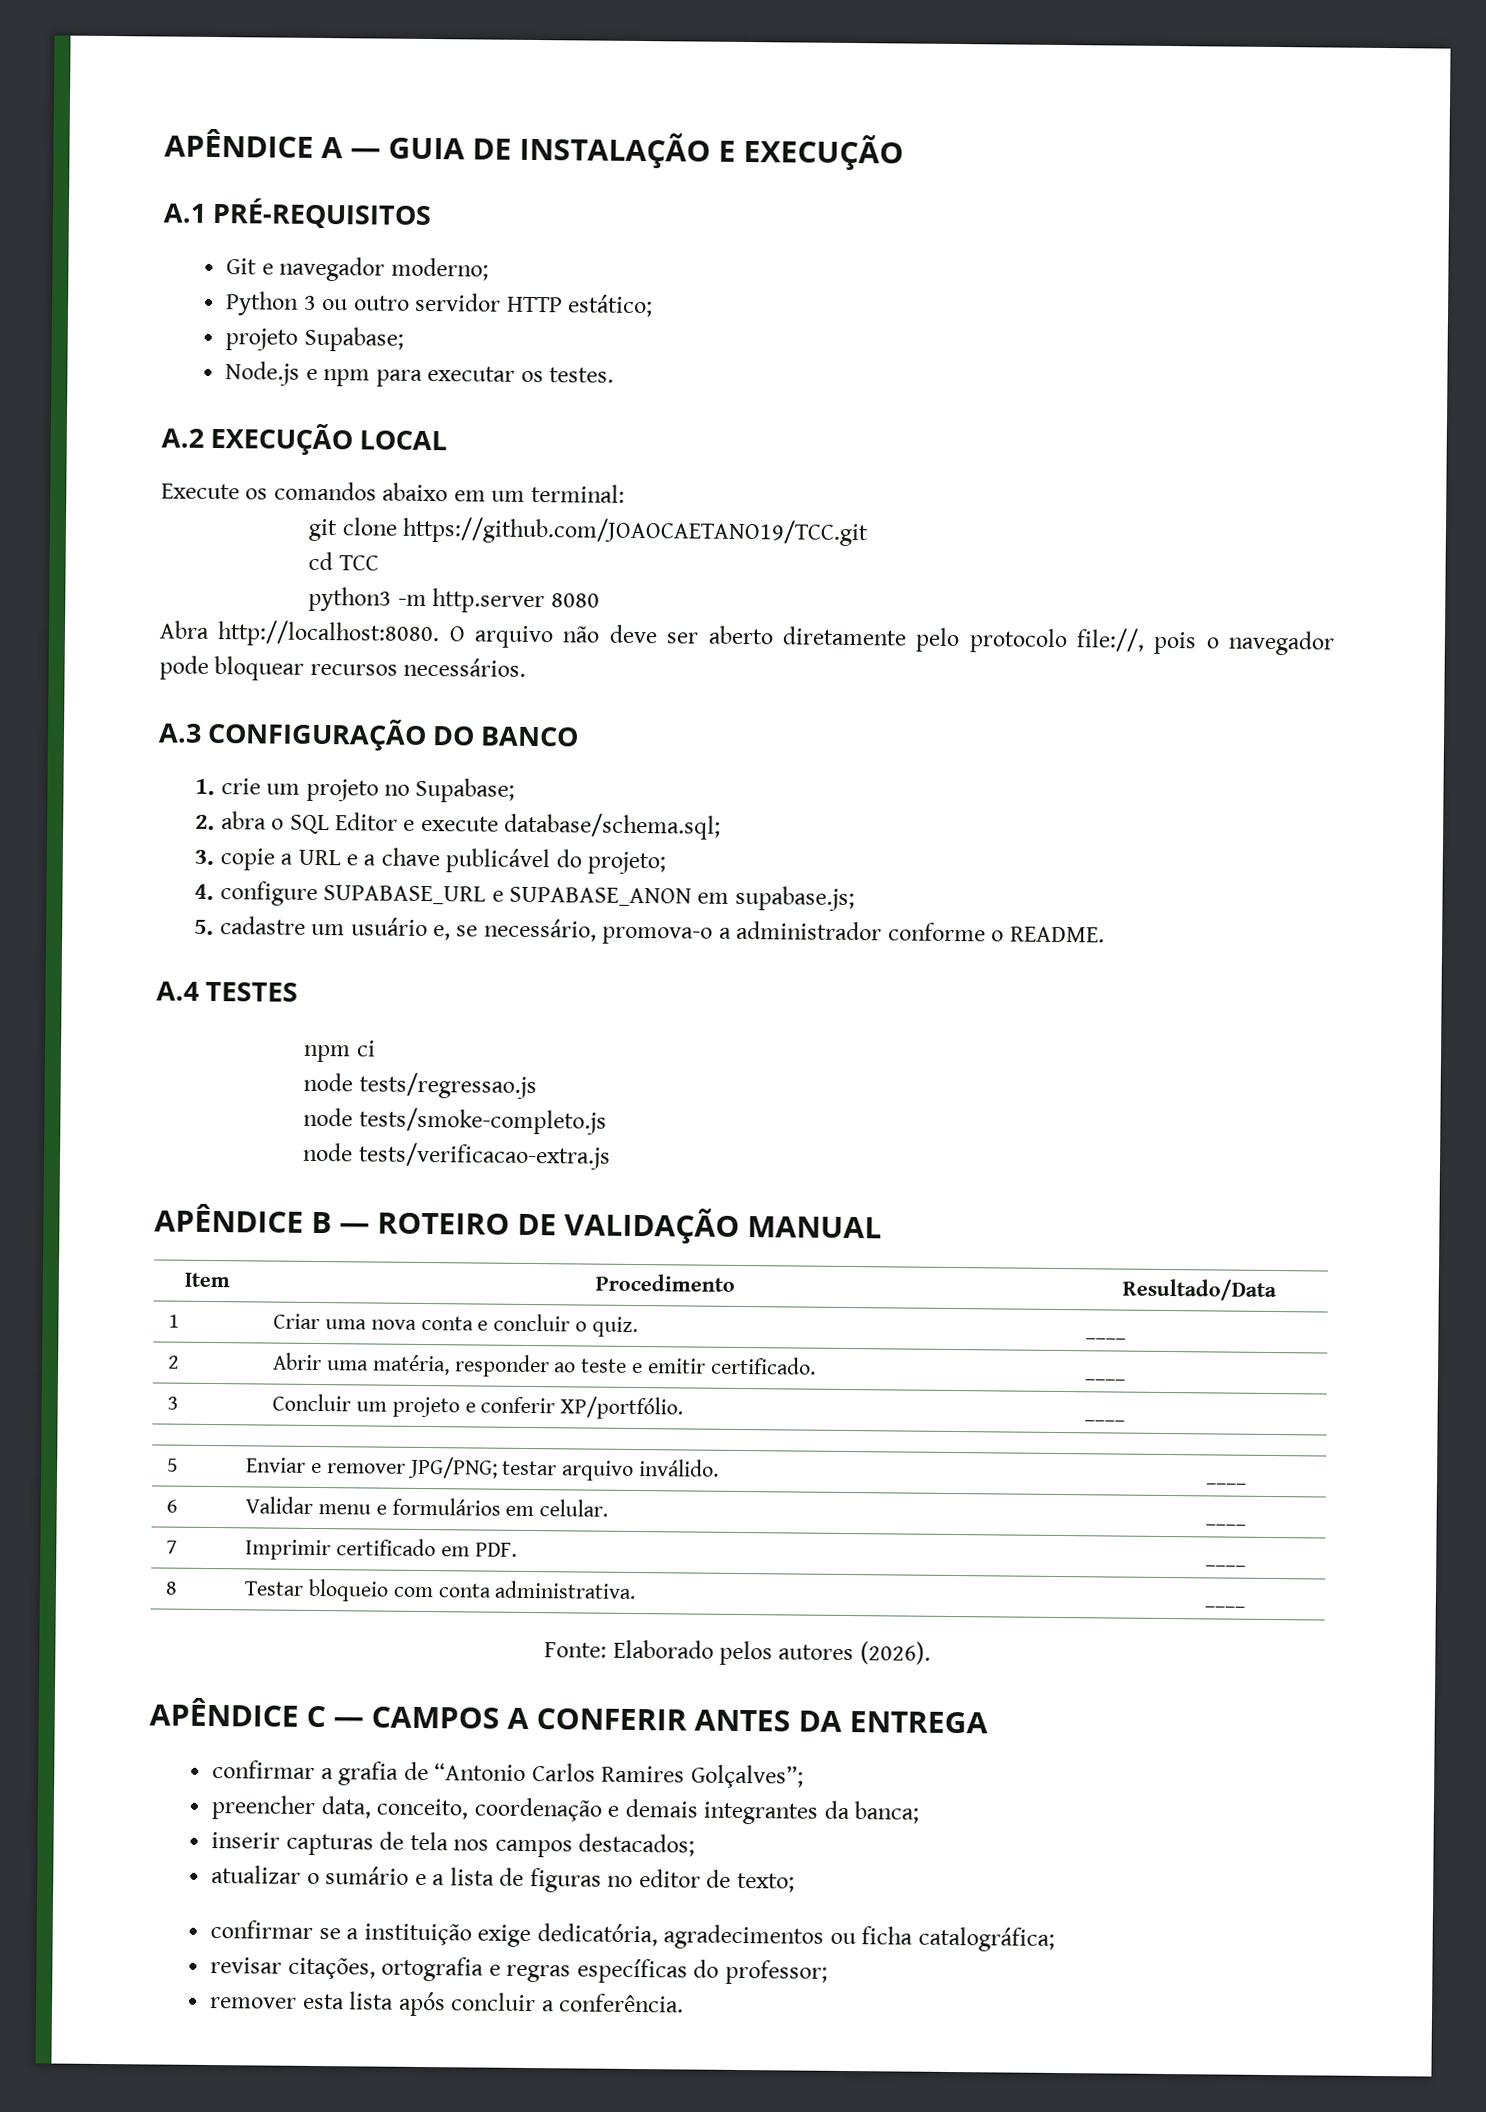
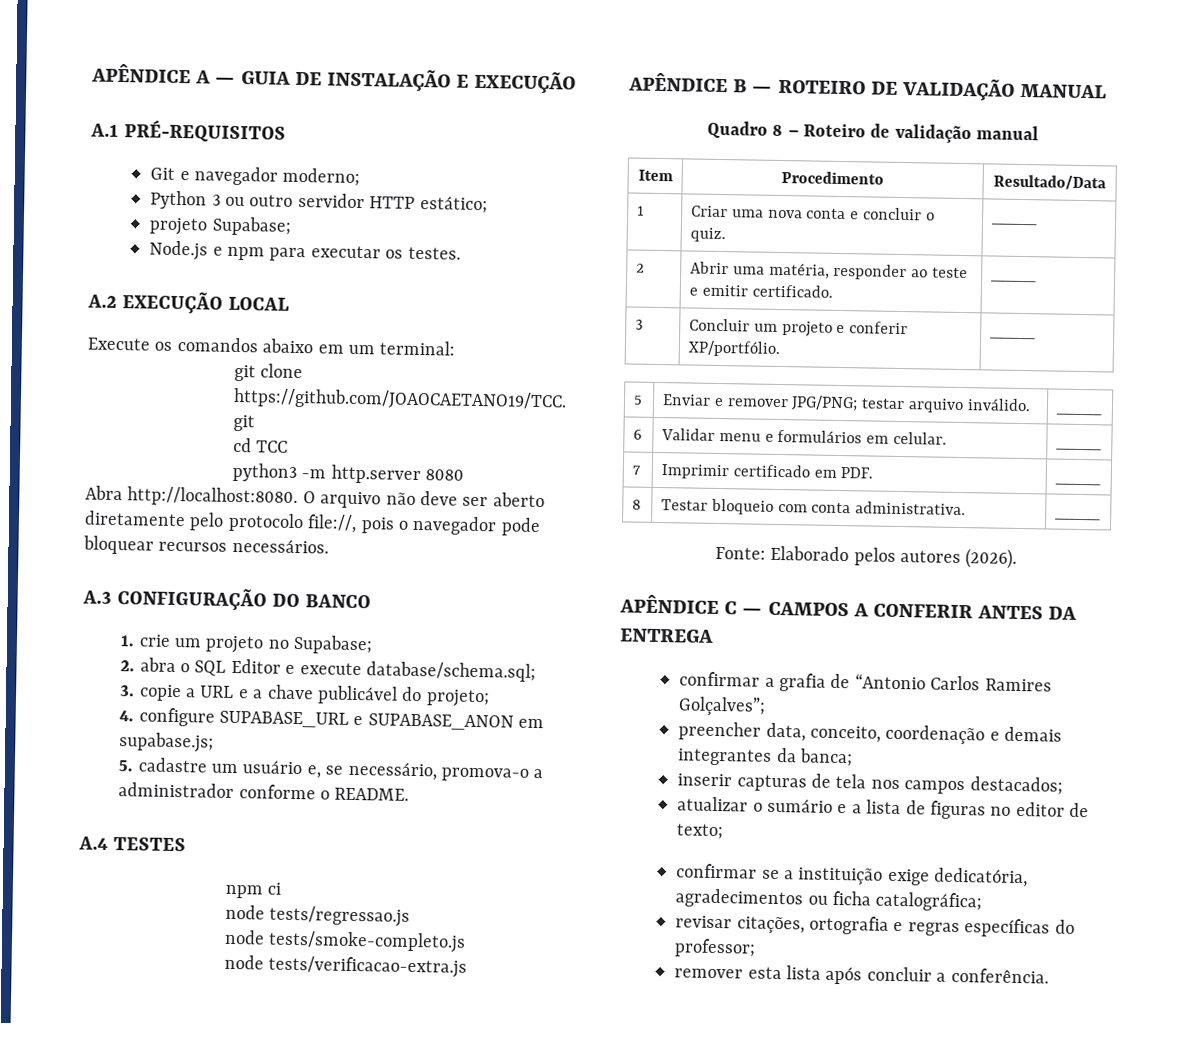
(882, 1227) none -> [706,120,1040,144] // Quadro 8 – Roteiro de validação manual

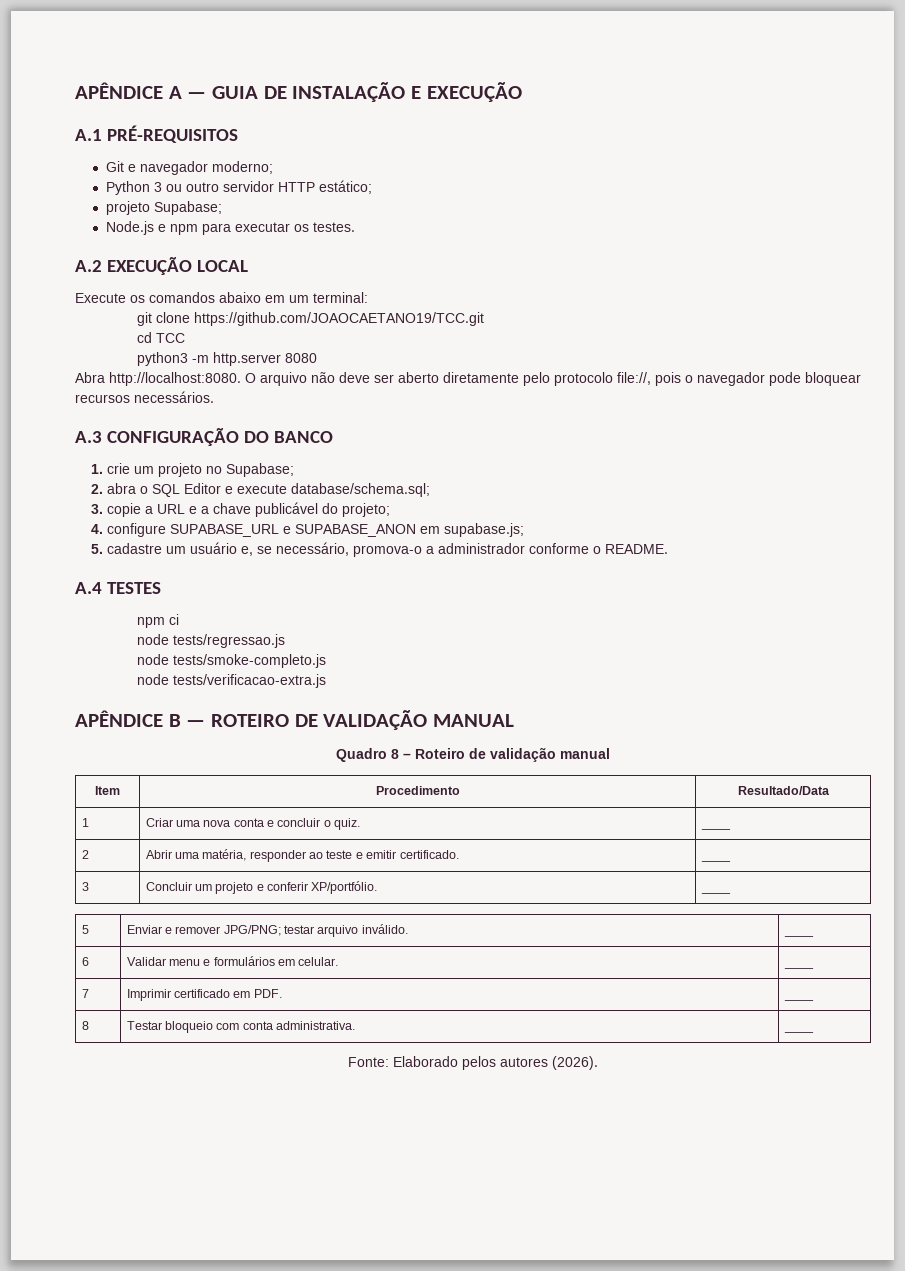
[619,594,1078,620] [620,628,714,643] [679,671,1052,692] [678,696,767,716] [678,721,1063,745] [677,747,853,767] [677,773,1063,795] [677,796,1090,820] [676,823,724,840] [676,863,1029,888] [675,888,983,912] [675,915,1075,938] [674,938,757,958] [674,965,1049,985] // APÊNDICE C — CAMPOS A CONFERIR ANTES DA ENTREGA // confirmar a grafia de “Antonio Carlos Ramires Golçalves”; // preencher data, conceito, coordenação e demais integrantes da banca; // inserir capturas de tela nos campos destacados; // atualizar o sumário e a lista de figuras no editor de texto; // confirmar se a instituição exige dedicatória, agradecimentos ou ficha catalográfica; // revisar citações, ortografia e regras específicas do professor; // remover esta lista após concluir a conferência. -> (598, 1063) none

